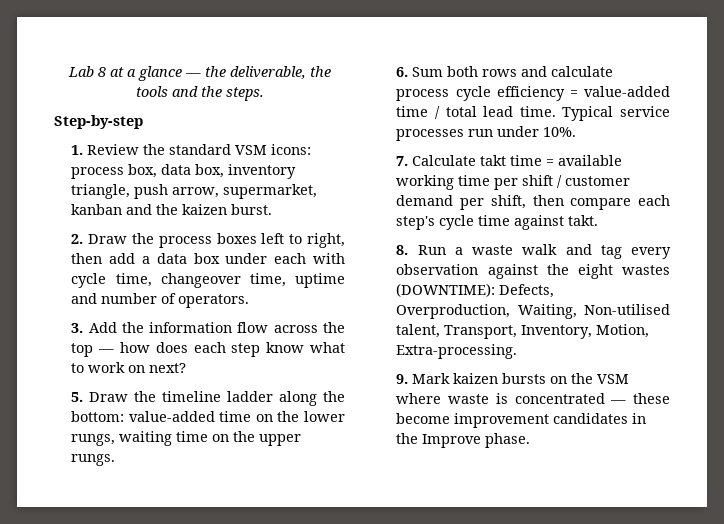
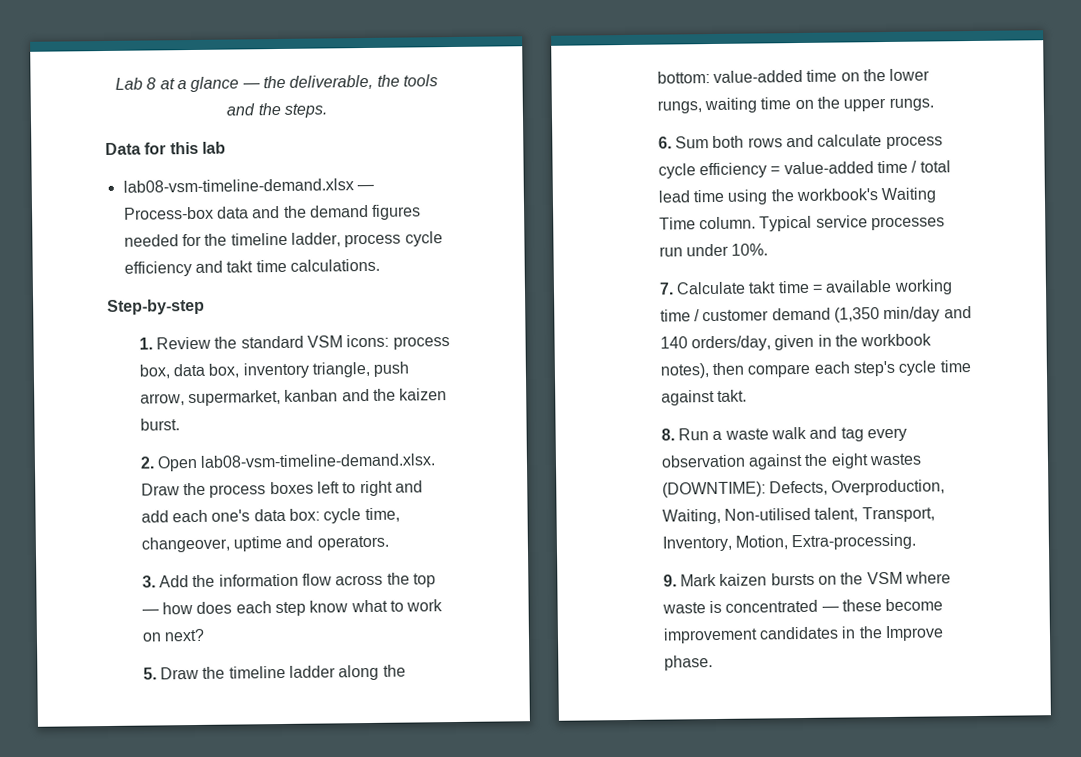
(264, 94) none -> [105,141,226,155] [122,178,374,193] [123,204,422,220] [123,231,443,248] [123,258,380,277] // Data for this lab // lab08-vsm-timeline-demand.xlsx — Process-box data and the demand figures needed for the timeline ladder, process cycle efficiency and takt time calculations.
(84, 239) none -> [156,453,436,472] Open lab08-vsm-timeline-demand.xlsx.
[307,233,345,248] [71,253,345,264] [71,273,345,288] [71,293,177,304] right, then add a data box under each with cycle time, changeover time, uptime and number of -> [359,480,423,497] [140,507,400,524] [140,535,314,553] right and add each one's data box: cycle time, changeover, uptime and
[519,106,556,117] time. -> [692,187,937,205] [658,216,756,230] time using the workbook's Waiting Time column.
[494,175,554,190] per shift -> (691, 315) none
[460,195,526,210] per shift, -> [833,306,972,323] [659,333,933,352] [659,363,710,379] (1,350 min/day and 140 orders/day, given in the workbook notes),

